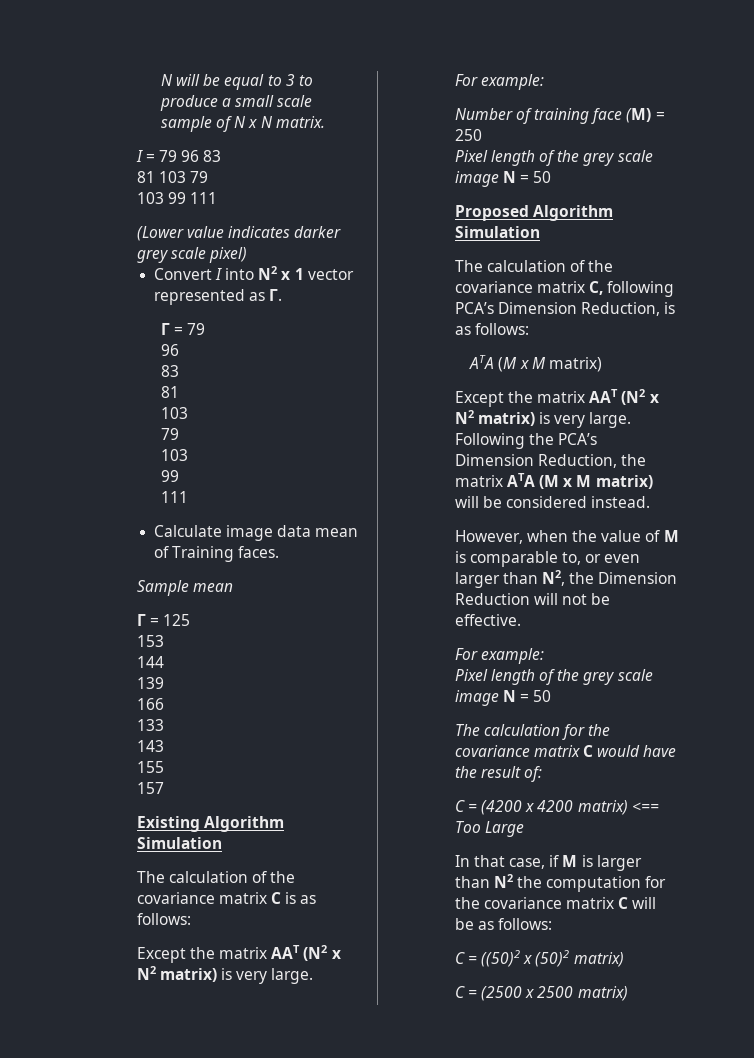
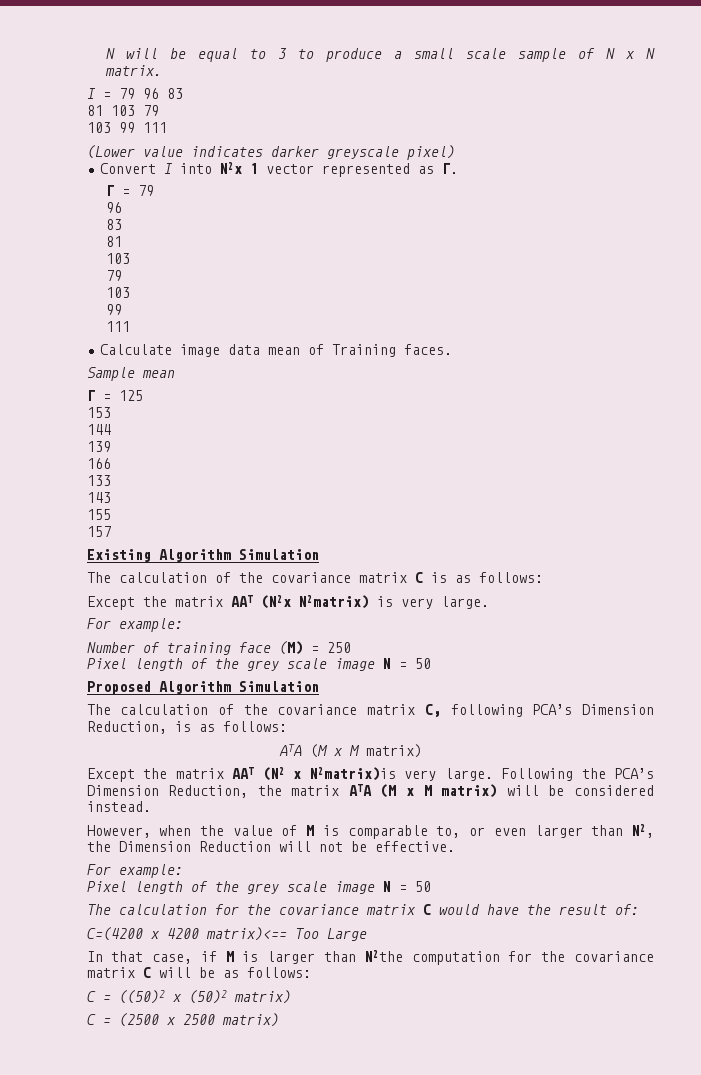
[136,247,206,263] grey scale -> [326,146,399,159] greyscale
[258,266,291,280] N2 x -> [219,162,242,174] N2x
[303,945,341,961] [136,966,217,982] (N2 x N2 matrix) -> [260,595,369,609] (N2x N2matrix)
[454,410,550,426] N2 matrix) is -> [309,767,396,781] N2matrix)is
[454,800,659,815] C = (4200 x 4200 matrix) <== -> [86,927,287,941] C=(4200 x 4200 matrix)<==
[493,874,542,888] N2 the -> [364,950,403,962] N2the

